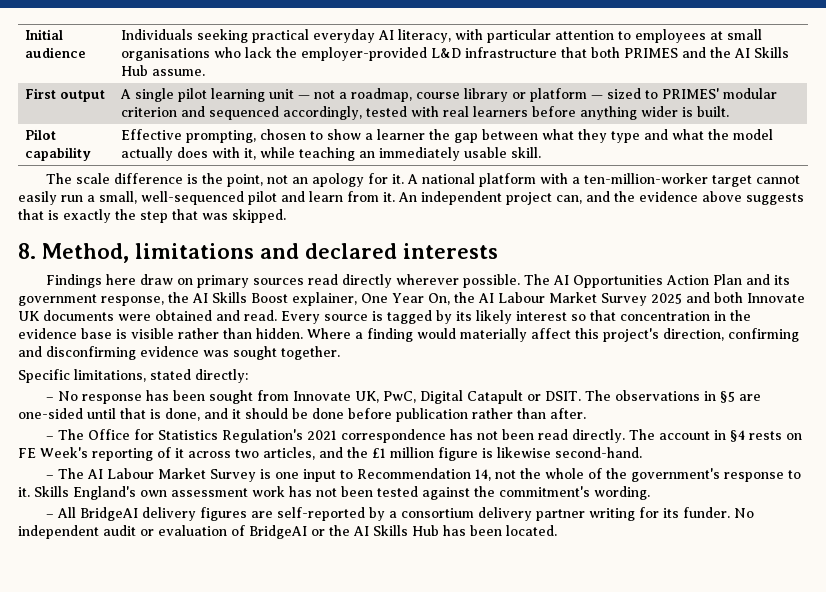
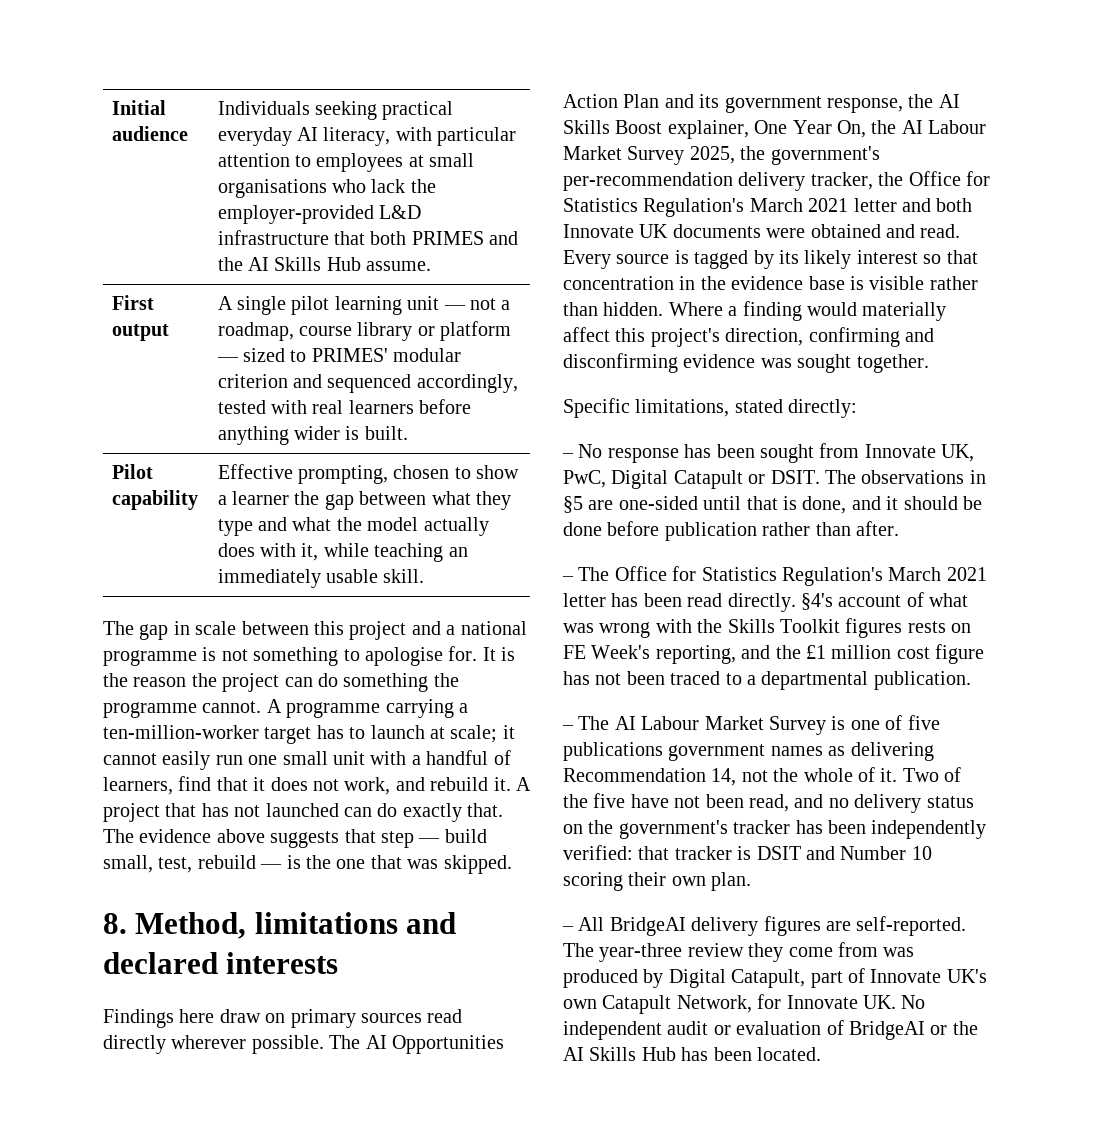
[76,173,801,187] [18,191,804,205] [18,209,168,223] scale difference is the point, not an apology for it. A national platform with a ten-million-worker target cannot easily run a small, well-sequenced pilot and learn from it. An independent project can, and the evidence above suggests that is exactly the step -> [139,621,527,640] [103,646,516,666] [103,673,459,692] [103,699,468,718] [103,725,515,744] [103,750,511,770] [103,776,531,795] [103,803,504,822] [103,829,487,848] [103,855,366,873] gap in scale between this project and a national programme is not something to apologise for. It is the reason the project can do something the programme cannot. A programme carrying a ten-million-worker target has to launch at scale; it cannot easily run one small unit with a handful of learners, find that it does not work, and rebuild it. A project that has not launched can do exactly that. The evidence above suggests that step — build small, test, rebuild — is the one
[651,293,682,304] 2025 -> [689,146,880,165] [563,171,990,191] [563,198,897,217] 2025, the government's per-recommendation delivery tracker, the Office for Statistics Regulation's March 2021 letter
[307,429,803,443] [18,447,642,461] 2021 correspondence has not been read directly. The account in §4 rests on FE Week's reporting of it across two articles, and the £1 million figure is likewise second-hand. -> [888,567,987,581] [563,592,969,612] [563,618,972,638] [563,644,985,664] [563,671,971,690] March 2021 letter has been read directly. §4's account of what was wrong with the Skills Toolkit figures rests on FE Week's reporting, and the £1 million cost figure has not been traced to a departmental publication.
[303,469,354,482] input to -> [885,715,940,730] [563,742,934,761] of five publications government names as delivering
[606,468,802,482] [18,486,650,500] the government's response to it. Skills England's own assessment work has not been tested against the commitment's wording. -> [880,767,962,782] [563,793,974,813] [563,820,987,839] [563,845,932,860] [563,872,752,891] it. Two of the five have not been read, and no delivery status on the government's tracker has been independently verified: that tracker is DSIT and Number 10 scoring their own plan.
[277,507,731,521] self-reported by a consortium delivery partner writing for its funder. -> [856,916,967,936] [563,942,915,962] [563,968,987,988] [563,994,896,1014] self-reported. The year-three review they come from was produced by Digital Catapult, part of Innovate UK's own Catapult Network, for Innovate UK.

